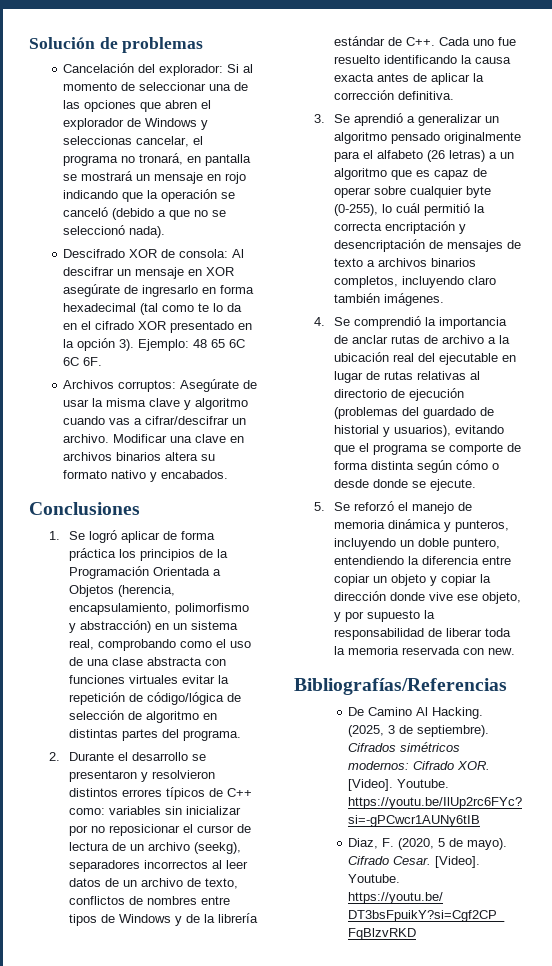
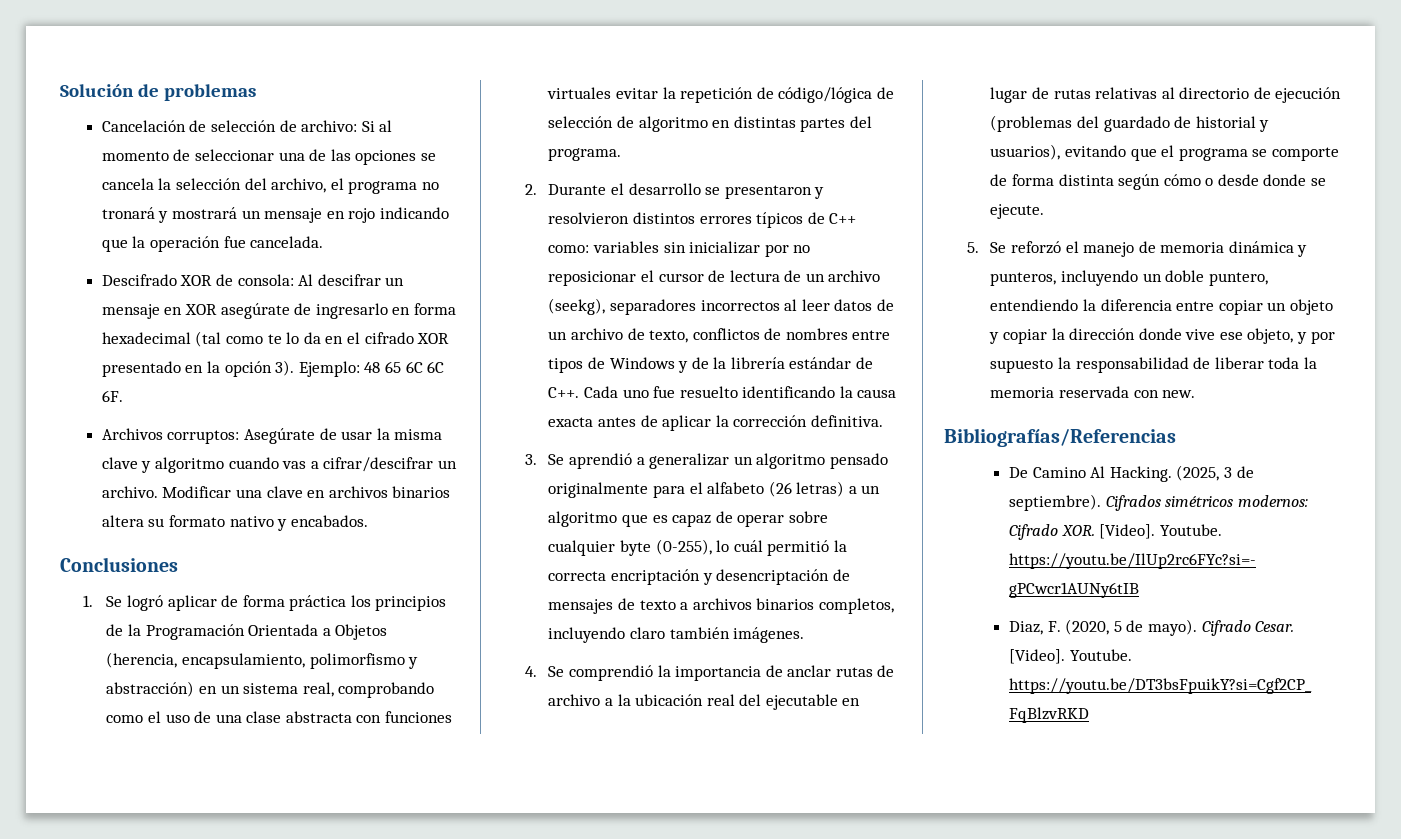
[138,64,224,76] del explorador: -> [189,120,358,132] de selección de archivo:
[140,100,212,112] [63,118,209,130] [63,136,204,147] [63,153,252,166] [63,174,78,181] que abren el explorador de Windows y seleccionas cancelar, el programa no tronará, en pantalla se -> [420,153,436,161] [101,178,439,194] [101,207,169,223] se cancela la selección del archivo, el programa no tronará y
[221,192,236,199] [63,207,227,220] [63,225,166,238] se canceló (debido a que no se seleccionó nada). -> [223,236,324,248] fue cancelada.

